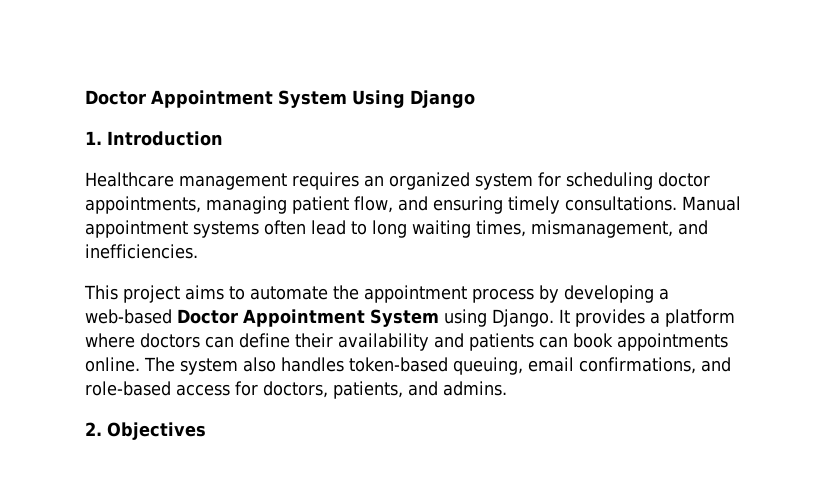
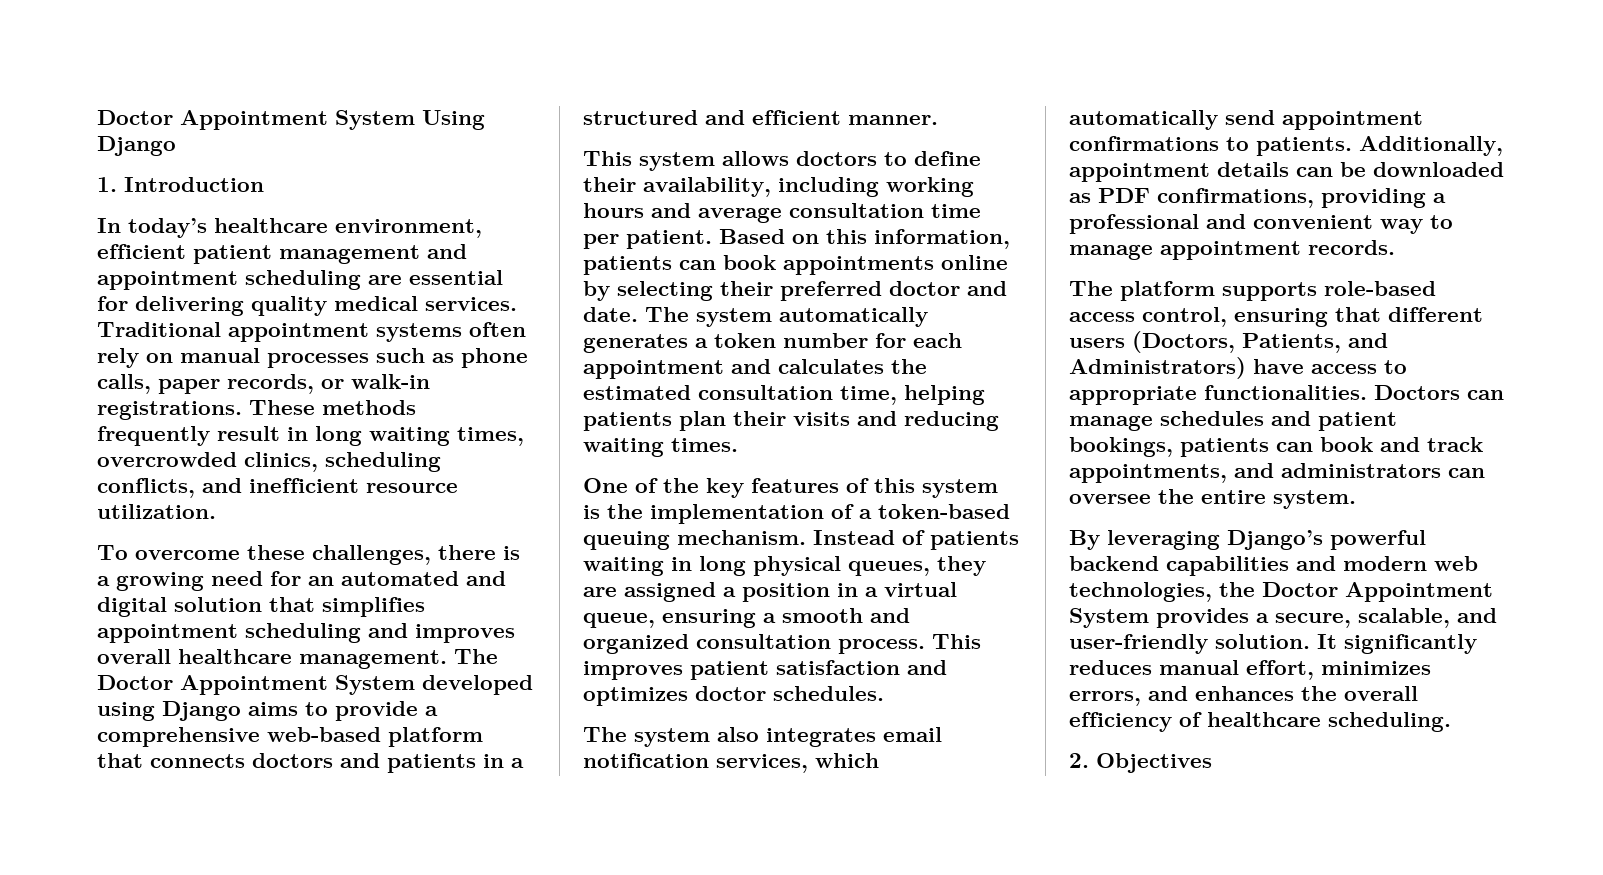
[85,172,710,190] [85,196,741,214] [85,220,708,238] [85,244,198,259] [84,285,669,303] [85,309,735,327] [85,333,728,351] [85,357,731,375] [85,381,507,399] Healthcare management requires an organized system for scheduling doctor appointments, managing patient flow, and ensuring timely consultations. Manual appointment systems often lead to long waiting times, mismanagement, and inefficiencies. // This project aims to automate the appointment process by developing a web-based Doctor Appointment System using Django. It provides a platform where doctors can define their availability and patients can book appointments online. The system also handles token-based queuing, email confirmations, and role-based access for doctors, patients, and admins. -> [97,218,482,238] [97,244,467,264] [97,270,503,290] [97,296,517,316] [97,322,526,342] [97,348,528,368] [97,374,430,394] [97,400,416,420] [97,426,524,446] [97,452,441,472] [97,478,458,498] [97,504,216,519] [97,545,520,565] [97,571,506,591] [97,597,425,617] [97,623,515,643] [97,649,498,669] [97,675,533,695] [97,701,438,721] [97,727,483,747] [97,753,524,773] [583,110,938,125] [583,151,981,171] [583,177,974,197] [583,203,981,223] [583,229,1010,249] [583,255,1008,275] [583,281,1007,301] [583,307,928,327] [583,333,962,353] [583,359,927,379] [583,385,985,405] [583,411,999,431] [583,438,738,457] [583,478,998,498] [583,504,1010,524] [583,530,1019,550] [583,556,986,576] [583,582,957,602] [583,608,910,628] [583,634,981,654] [583,660,947,680] [583,686,884,706] [583,727,942,747] [583,753,879,773] [1069,110,1423,130] [1069,136,1503,156] [1069,162,1504,182] [1069,188,1446,208] [1069,214,1453,234] [1069,240,1395,260] [1069,281,1436,301] [1069,307,1483,327] [1069,331,1388,353] [1069,357,1407,379] [1069,385,1504,405] [1069,411,1397,431] [1069,437,1483,457] [1069,463,1485,483] [1069,489,1356,509] [1069,530,1426,550] [1069,556,1478,576] [1069,582,1493,602] [1069,608,1497,628] [1069,634,1477,654] [1069,660,1431,680] [1069,686,1418,706] [1069,712,1451,732] In today’s healthcare environment, efficient patient management and appointment scheduling are essential for delivering quality medical services. Traditional appointment systems often rely on manual processes such as phone calls, paper records, or walk-in registrations. These methods frequently result in long waiting times, overcrowded clinics, scheduling conflicts, and inefficient resource utilization. // To overcome these challenges, there is a growing need for an automated and digital solution that simplifies appointment scheduling and improves overall healthcare management. The Doctor Appointment System developed using Django aims to provide a comprehensive web-based platform that connects doctors and patients in a structured and efficient manner. // This system allows doctors to define their availability, including working hours and average consultation time per patient. Based on this information, patients can book appointments online by selecting their preferred doctor and date. The system automatically generates a token number for each appointment and calculates the estimated consultation time, helping patients plan their visits and reducing waiting times. // One of the key features of this system is the implementation of a token-based queuing mechanism. Instead of patients waiting in long physical queues, they are assigned a position in a virtual queue, ensuring a smooth and organized consultation process. This improves patient satisfaction and optimizes doctor schedules. // The system also integrates email notification services, which automatically send appointment confirmations to patients. Additionally, appointment details can be downloaded as PDF confirmations, providing a professional and convenient way to manage appointment records. // The platform supports role-based access control, ensuring that different users (Doctors, Patients, and Administrators) have access to appropriate functionalities. Doctors can manage schedules and patient bookings, patients can book and track appointments, and administrators can oversee the entire system. // By leveraging Django’s powerful backend capabilities and modern web technologies, the Doctor Appointment System provides a secure, scalable, and user-friendly solution. It significantly reduces manual effort, minimizes errors, and enhances the overall efficiency of healthcare scheduling.

